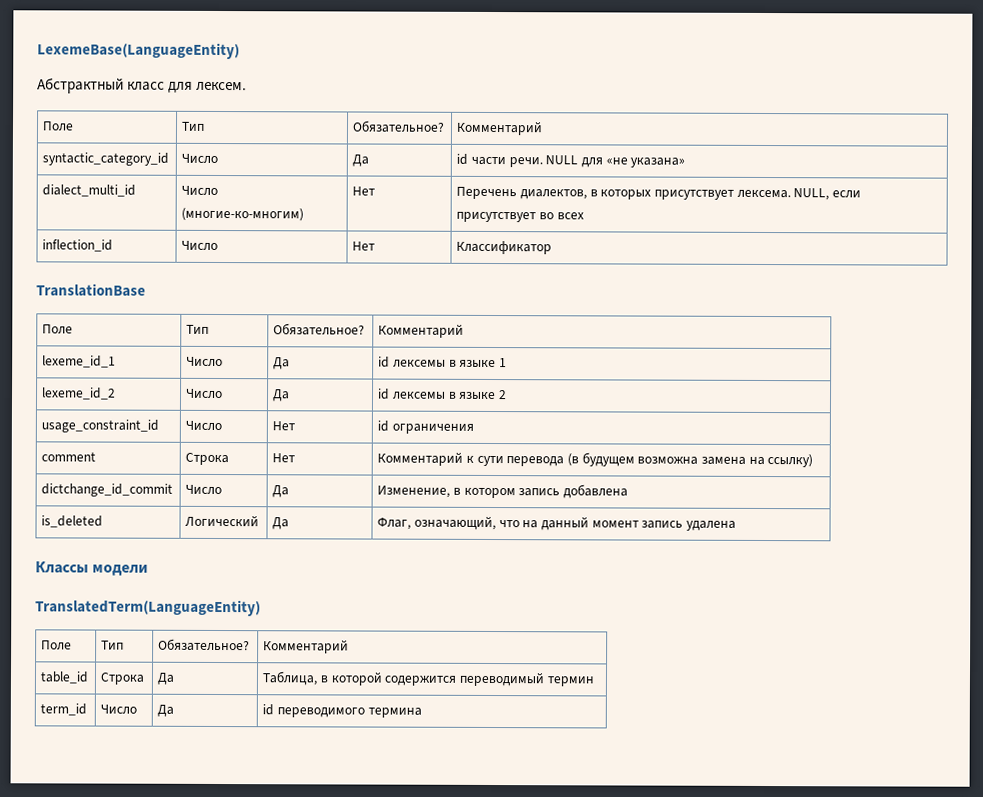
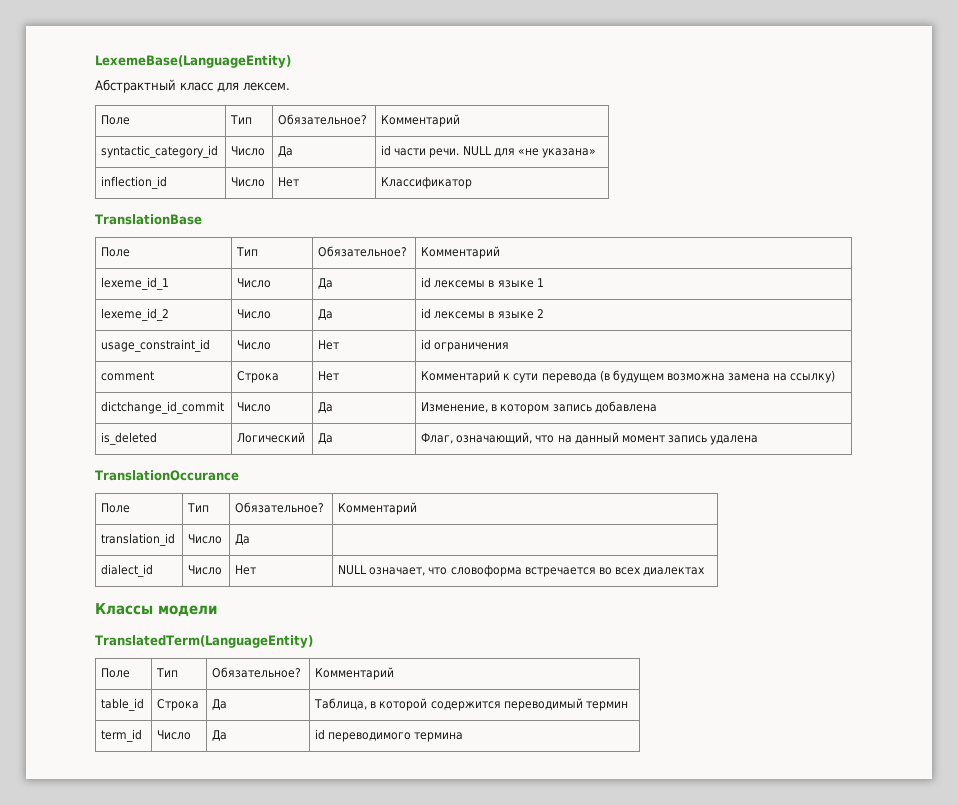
[42,184,137,197] [181,185,219,196] [181,207,305,222] [352,186,376,196] [456,186,861,201] [456,211,584,223] // dialect_multi_id | Число (многие-ко-многим) | Нет | Перечень диалектов, в которых присутствует лексема. NULL, если присутствует во всех -> (596, 153) none
(736, 525) none -> [95,470,239,481] [101,503,131,513] [187,503,210,512] [235,502,325,513] [338,502,418,515] [101,533,176,546] [188,534,223,544] [235,534,251,545] [101,564,154,577] [188,565,223,575] [235,565,257,575] [338,565,705,577] // TranslationOccurance // Поле | Тип | Обязательное? | Комментарий // translation_id | Число | Да | // dialect_id | Число | Нет | NULL означает, что словоформа встречается во всех диалектах

